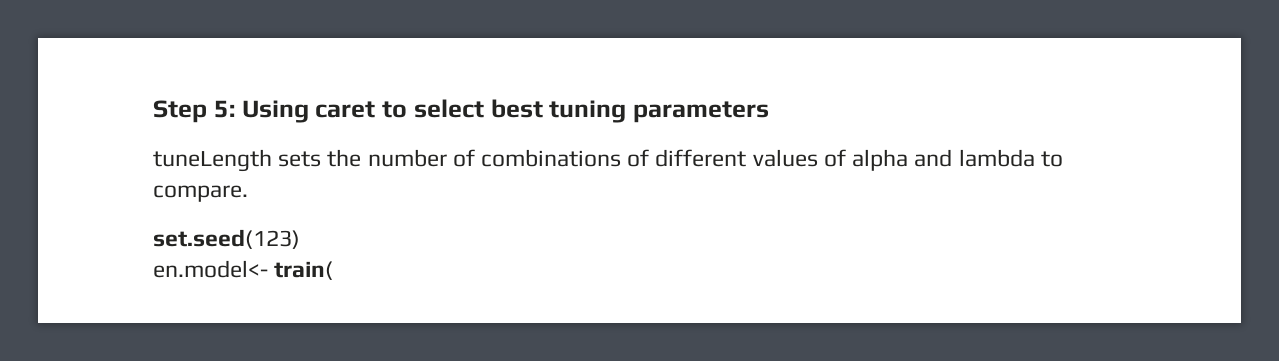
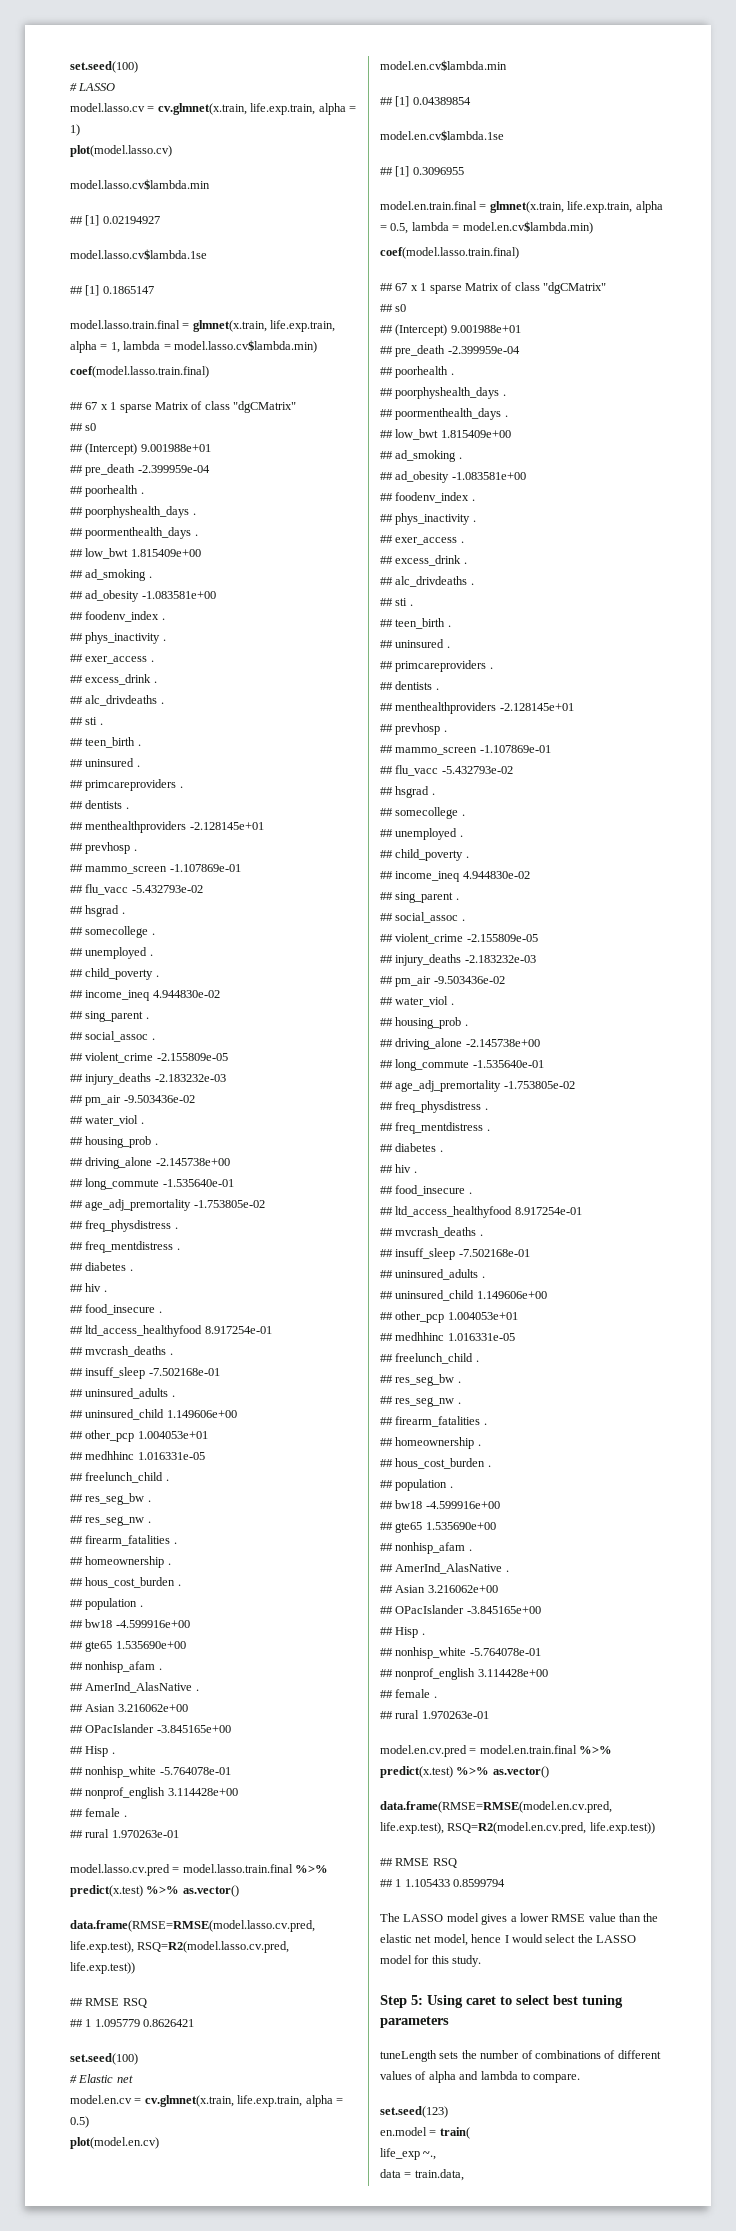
(153, 111) none -> [70,61,138,73] [70,83,116,91] [70,103,356,115] [70,124,80,136] [70,145,172,157] [70,179,210,190] [70,215,160,226] [70,249,207,260] [70,285,154,296] [70,320,336,332] [70,340,317,353] [70,366,209,378] [70,401,296,413] [70,423,97,431] [70,443,211,455] [70,464,210,476] [70,485,144,497] [70,506,196,518] [70,527,198,539] [70,548,201,559] [70,569,152,581] [70,590,216,602] [70,611,165,622] [70,632,166,644] [70,654,154,664] [70,674,157,685] [70,695,164,706] [70,717,103,725] [70,737,141,748] [70,758,140,767] [70,779,183,791] [70,800,129,809] [70,821,264,833] [70,842,137,854] [70,864,241,874] [70,884,203,895] [70,905,125,917] [70,926,155,938] [70,947,153,959] [70,968,159,980] [70,990,220,1001] [70,1011,149,1022] [70,1031,155,1042] [70,1052,228,1063] [70,1073,226,1085] [70,1095,195,1106] [70,1115,144,1126] [70,1136,158,1148] [70,1157,230,1169] [70,1178,234,1190] [70,1199,265,1211] [70,1220,178,1232] [70,1241,180,1253] [70,1262,133,1271] [70,1283,107,1292] [70,1304,162,1315] [70,1325,272,1337] [70,1346,173,1357] [70,1367,220,1379] [70,1388,175,1399] [70,1409,237,1420] [70,1430,208,1442] [70,1451,205,1460] [70,1472,169,1483] [70,1493,151,1505] [70,1515,151,1526] [70,1535,177,1546] [70,1556,171,1568] [70,1577,181,1588] [70,1598,143,1610] [70,1619,190,1628] [70,1641,186,1652] [70,1661,162,1673] [70,1682,199,1693] [70,1704,188,1712] [70,1724,231,1733] [70,1746,115,1757] [70,1766,231,1778] [70,1787,238,1799] [70,1808,127,1817] [70,1829,179,1838] [70,1864,329,1876] [70,1885,239,1897] [70,1920,315,1932] [70,1941,290,1953] [70,1962,135,1974] [70,1998,147,2008] [70,2019,195,2027] [70,2053,138,2065] [70,2074,133,2083] [70,2095,343,2107] [70,2116,89,2128] [70,2137,159,2149] [380,60,507,71] [380,96,471,107] [380,130,504,141] [380,166,464,177] [380,201,663,213] [380,221,593,234] [380,247,519,259] [380,282,606,294] [380,304,407,312] [380,324,521,336] [380,345,520,357] [380,366,454,378] [380,387,506,399] [380,408,508,420] [380,429,511,440] [380,450,462,462] [380,471,526,483] [380,492,475,503] [380,513,476,525] [380,535,464,545] [380,555,467,566] [380,576,474,587] [380,598,413,606] [380,618,451,629] [380,639,450,648] [380,660,493,672] [380,681,439,690] [380,702,574,714] [380,723,447,735] [380,745,551,755] [380,765,513,776] [380,786,435,798] [380,807,465,819] [380,828,463,840] [380,849,469,861] [380,871,530,882] [380,892,459,903] [380,912,465,923] [380,933,538,944] [380,954,536,966] [380,976,505,987] [380,996,454,1007] [380,1017,468,1029] [380,1038,540,1050] [380,1059,544,1071] [380,1080,575,1092] [380,1101,488,1113] [380,1122,490,1134] [380,1143,443,1152] [380,1164,417,1173] [380,1185,472,1196] [380,1206,582,1218] [380,1227,483,1238] [380,1248,530,1260] [380,1269,485,1280] [380,1290,547,1301] [380,1311,518,1323] [380,1332,515,1341] [380,1353,479,1364] [380,1374,461,1386] [380,1396,461,1407] [380,1416,487,1427] [380,1437,481,1449] [380,1458,491,1469] [380,1479,453,1491] [380,1500,500,1509] [380,1522,496,1533] [380,1542,472,1554] [380,1563,509,1574] [380,1585,498,1593] [380,1605,541,1614] [380,1627,425,1638] [380,1647,541,1659] [380,1668,548,1680] [380,1689,437,1698] [380,1710,489,1719] [380,1745,613,1757] [380,1766,549,1778] [380,1801,612,1813] [380,1822,655,1834] [380,1858,457,1868] [380,1879,506,1887] [380,1913,659,1925] [380,1934,636,1946] [380,1955,482,1967] set.seed(100) // # LASSO // model.lasso.cv = cv.glmnet(x.train, life.exp.train, alpha = 1) // plot(model.lasso.cv) // model.lasso.cv$lambda.min // ## [1] 0.02194927 // model.lasso.cv$lambda.1se // ## [1] 0.1865147 // model.lasso.train.final = glmnet(x.train, life.exp.train, alpha = 1, lambda = model.lasso.cv$lambda.min) // coef(model.lasso.train.final) // ## 67 x 1 sparse Matrix of class "dgCMatrix" // ## s0 // ## (Intercept) 9.001988e+01 // ## pre_death -2.399959e-04 // ## poorhealth . // ## poorphyshealth_days . // ## poormenthealth_days . // ## low_bwt 1.815409e+00 // ## ad_smoking . // ## ad_obesity -1.083581e+00 // ## foodenv_index . // ## phys_inactivity . // ## exer_access . // ## excess_drink . // ## alc_drivdeaths . // ## sti . // ## teen_birth . // ## uninsured . // ## primcareproviders . // ## dentists . // ## menthealthproviders -2.128145e+01 // ## prevhosp . // ## mammo_screen -1.107869e-01 // ## flu_vacc -5.432793e-02 // ## hsgrad . // ## somecollege . // ## unemployed . // ## child_poverty . // ## income_ineq 4.944830e-02 // ## sing_parent . // ## social_assoc . // ## violent_crime -2.155809e-05 // ## injury_deaths -2.183232e-03 // ## pm_air -9.503436e-02 // ## water_viol . // ## housing_prob . // ## driving_alone -2.145738e+00 // ## long_commute -1.535640e-01 // ## age_adj_premortality -1.753805e-02 // ## freq_physdistress . // ## freq_mentdistress . // ## diabetes . // ## hiv . // ## food_insecure . // ## ltd_access_healthyfood 8.917254e-01 // ## mvcrash_deaths . // ## insuff_sleep -7.502168e-01 // ## uninsured_adults . // ## uninsured_child 1.149606e+00 // ## other_pcp 1.004053e+01 // ## medhhinc 1.016331e-05 // ## freelunch_child . // ## res_seg_bw . // ## res_seg_nw . // ## firearm_fatalities . // ## homeownership . // ## hous_cost_burden . // ## population . // ## bw18 -4.599916e+00 // ## gte65 1.535690e+00 // ## nonhisp_afam . // ## AmerInd_AlasNative . // ## Asian 3.216062e+00 // ## OPacIslander -3.845165e+00 // ## Hisp . // ## nonhisp_white -5.764078e-01 // ## nonprof_english 3.114428e+00 // ## female . // ## rural 1.970263e-01 // model.lasso.cv.pred = model.lasso.train.final %>% predict(x.test) %>% as.vector() // data.frame(RMSE=RMSE(model.lasso.cv.pred, life.exp.test), RSQ=R2(model.lasso.cv.pred, life.exp.test)) // ## RMSE RSQ // ## 1 1.095779 0.8626421 // set.seed(100) // # Elastic net // model.en.cv = cv.glmnet(x.train, life.exp.train, alpha = 0.5) // plot(model.en.cv) // model.en.cv$lambda.min // ## [1] 0.04389854 // model.en.cv$lambda.1se // ## [1] 0.3096955 // model.en.train.final = glmnet(x.train, life.exp.train, alpha = 0.5, lambda = model.en.cv$lambda.min) // coef(model.lasso.train.final) // ## 67 x 1 sparse Matrix of class "dgCMatrix" // ## s0 // ## (Intercept) 9.001988e+01 // ## pre_death -2.399959e-04 // ## poorhealth . // ## poorphyshealth_days . // ## poormenthealth_days . // ## low_bwt 1.815409e+00 // ## ad_smoking . // ## ad_obesity -1.083581e+00 // ## foodenv_index . // ## phys_inactivity . // ## exer_access . // ## excess_drink . // ## alc_drivdeaths . // ## sti . // ## teen_birth . // ## uninsured . // ## primcareproviders . // ## dentists . // ## menthealthproviders -2.128145e+01 // ## prevhosp . // ## mammo_screen -1.107869e-01 // ## flu_vacc -5.432793e-02 // ## hsgrad . // ## somecollege . // ## unemployed . // ## child_poverty . // ## income_ineq 4.944830e-02 // ## sing_parent . // ## social_assoc . // ## violent_crime -2.155809e-05 // ## injury_deaths -2.183232e-03 // ## pm_air -9.503436e-02 // ## water_viol . // ## housing_prob . // ## driving_alone -2.145738e+00 // ## long_commute -1.535640e-01 // ## age_adj_premortality -1.753805e-02 // ## freq_physdistress . // ## freq_mentdistress . // ## diabetes . // ## hiv . // ## food_insecure . // ## ltd_access_healthyfood 8.917254e-01 // ## mvcrash_deaths . // ## insuff_sleep -7.502168e-01 // ## uninsured_adults . // ## uninsured_child 1.149606e+00 // ## other_pcp 1.004053e+01 // ## medhhinc 1.016331e-05 // ## freelunch_child . // ## res_seg_bw . // ## res_seg_nw . // ## firearm_fatalities . // ## homeownership . // ## hous_cost_burden . // ## population . // ## bw18 -4.599916e+00 // ## gte65 1.535690e+00 // ## nonhisp_afam . // ## AmerInd_AlasNative . // ## Asian 3.216062e+00 // ## OPacIslander -3.845165e+00 // ## Hisp . // ## nonhisp_white -5.764078e-01 // ## nonprof_english 3.114428e+00 // ## female . // ## rural 1.970263e-01 // model.en.cv.pred = model.en.train.final %>% predict(x.test) %>% as.vector() // data.frame(RMSE=RMSE(model.en.cv.pred, life.exp.test), RSQ=R2(model.en.cv.pred, life.exp.test)) // ## RMSE RSQ // ## 1 1.105433 0.8599794 // The LASSO model gives a lower RMSE value than the elastic net model, hence I would select the LASSO model for this study. //
[153,260,268,278] en.model<- -> [380,2127,437,2136] en.model =
(334, 270) none -> [380,2148,437,2160] [380,2169,464,2181] // life_exp ~., // data = train.data,

